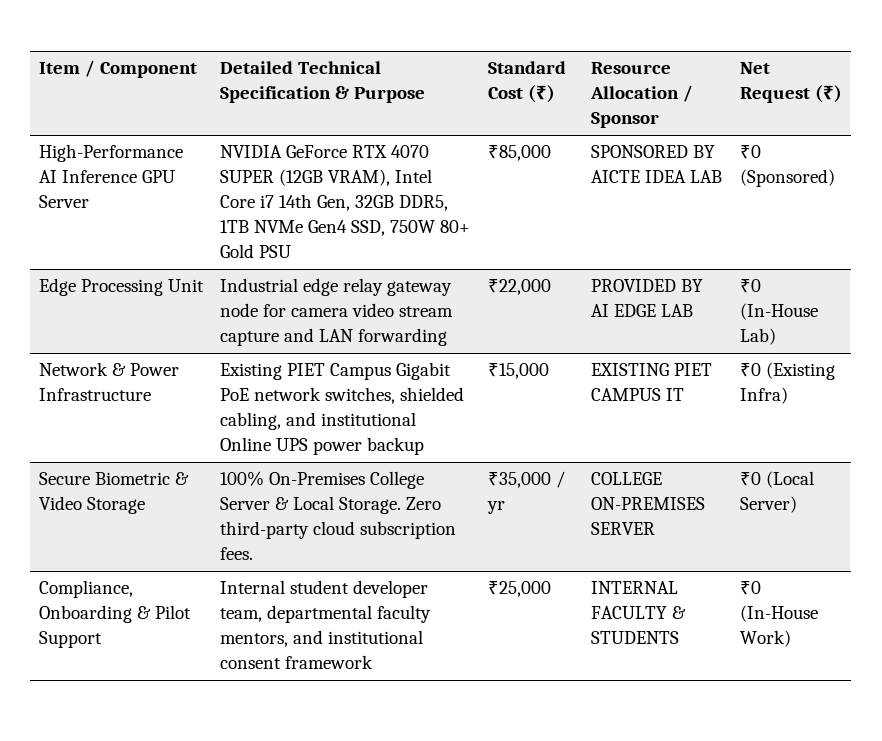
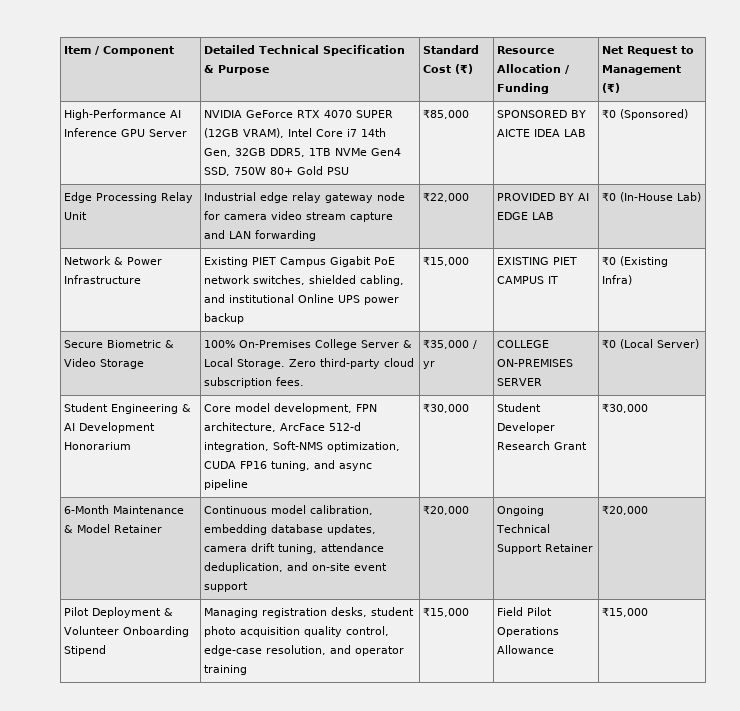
[590,112,659,128] Sponsor -> [497,83,550,94] Funding
(810, 95) none -> [681,46,695,54] [602,65,682,75] to Management
(163, 287) none -> [161,192,194,203] Relay
[38,580,133,598] [38,605,191,623] [38,631,102,648] [219,580,428,598] [219,605,431,623] [219,630,423,647] [219,655,373,669] [487,581,551,597] [590,581,678,594] [590,606,686,619] [590,631,679,644] [739,581,761,595] [739,605,818,622] [739,630,791,647] Compliance, Onboarding & Pilot Support | Internal student developer team, departmental faculty mentors, and institutional consent framework | ₹25,000 | INTERNAL FACULTY & STUDENTS | ₹0 (In-House Work) -> [64,403,192,414] [64,422,156,433] [64,442,132,450] [204,403,378,414] [204,422,362,432] [204,441,401,452] [204,460,373,471] [204,479,249,490] [423,403,470,413] [497,403,542,412] [497,422,556,433] [497,441,588,450] [602,403,649,413] [64,505,185,514] [64,524,163,533] [204,505,374,515] [204,524,377,535] [204,543,385,554] [204,562,388,573] [204,582,249,592] [423,505,470,515] [497,506,545,516] [496,524,551,533] [497,544,594,554] [602,505,649,515] [64,607,174,618] [64,626,190,637] [64,645,107,656] [204,607,415,618] [204,626,390,637] [204,645,405,656] [204,665,248,675] [423,607,470,617] [497,607,553,616] [497,627,560,637] [497,645,555,654] [602,607,649,617] Student Engineering & AI Development Honorarium | Core model development, FPN architecture, ArcFace 512-d integration, Soft-NMS optimization, CUDA FP16 tuning, and async pipeline | ₹30,000 | Student Developer Research Grant | ₹30,000 // 6-Month Maintenance & Model Retainer | Continuous model calibration, embedding database updates, camera drift tuning, attendance deduplication, and on-site event support | ₹20,000 | Ongoing Technical Support Retainer | ₹20,000 // Pilot Deployment & Volunteer Onboarding Stipend | Managing registration desks, student photo acquisition quality control, edge-case resolution, and operator training | ₹15,000 | Field Pilot Operations Allowance | ₹15,000

